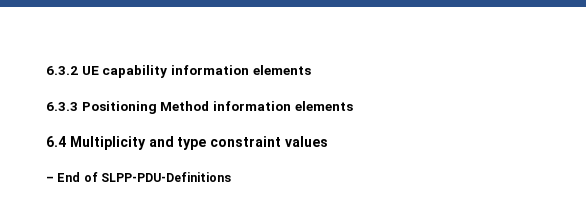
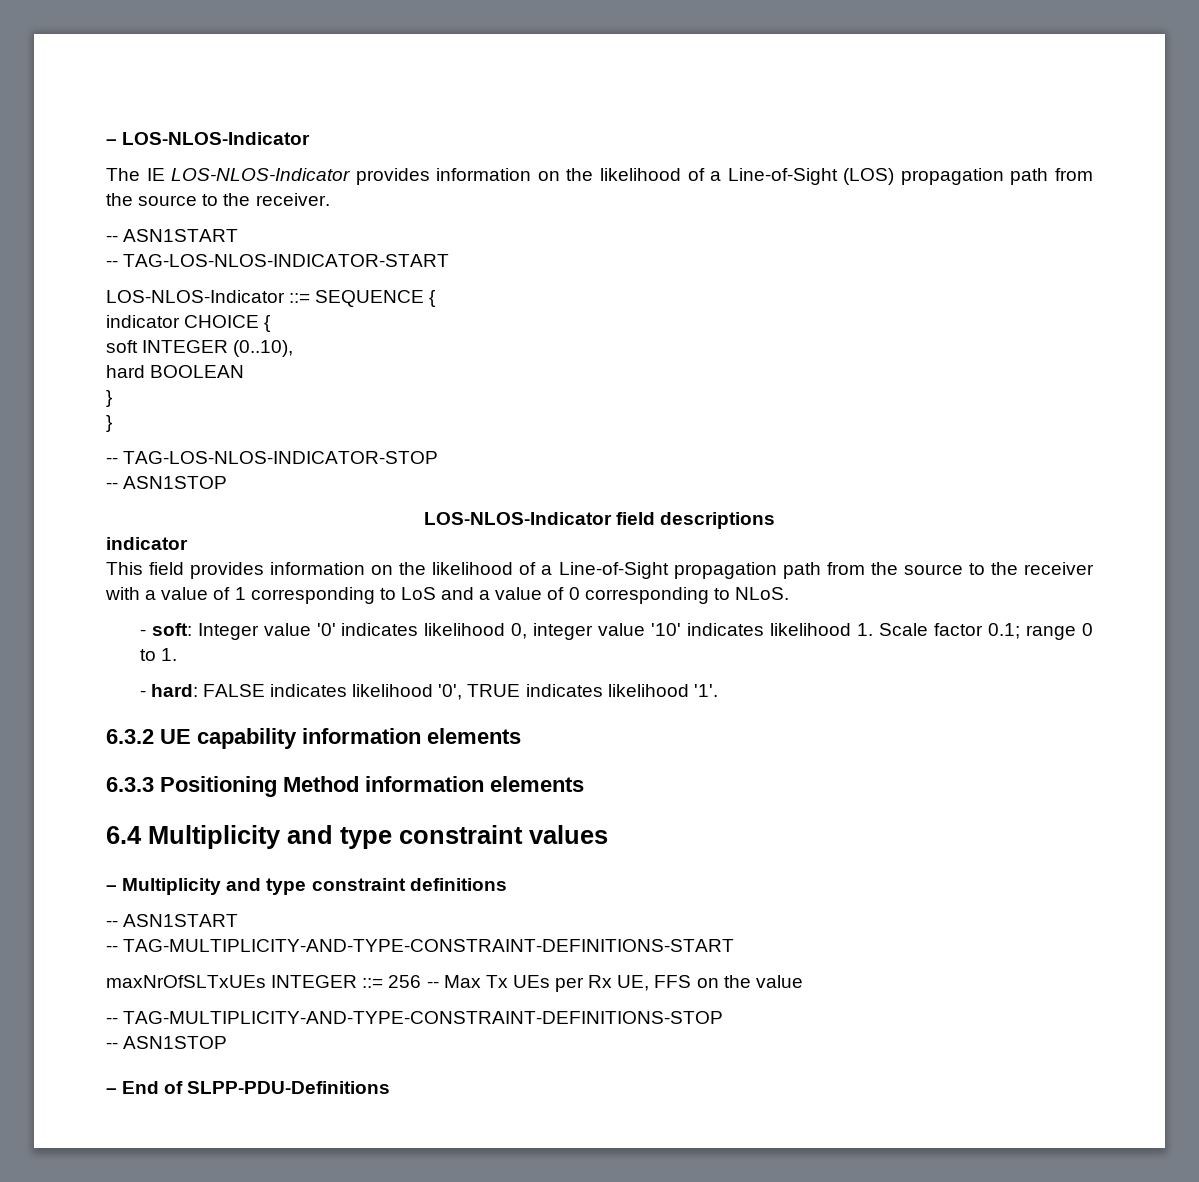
(46, 70) none -> [106,132,311,145] [106,168,1093,185] [106,193,330,206] [106,229,239,242] [106,254,450,267] [106,290,437,307] [106,315,272,332] [106,340,294,357] [106,365,245,378] [106,390,112,407] [106,415,112,432] [106,451,439,464] [106,476,228,489] [423,512,776,529] [106,537,188,550] [106,562,1094,579] [105,587,789,604] [139,623,1093,640] [139,648,177,661] [139,684,718,700] – LOS-NLOS-Indicator // The IE LOS-NLOS-Indicator provides information on the likelihood of a Line-of-Sight (LOS) propagation path from the source to the receiver. // -- ASN1START // -- TAG-LOS-NLOS-INDICATOR-START // LOS-NLOS-Indicator ::= SEQUENCE { // indicator CHOICE { // soft INTEGER (0..10), // hard BOOLEAN // } // } // -- TAG-LOS-NLOS-INDICATOR-STOP // -- ASN1STOP // LOS-NLOS-Indicator field descriptions // indicator // This field provides information on the likelihood of a Line-of-Sight propagation path from the source to the receiver with a value of 1 corresponding to LoS and a value of 0 corresponding to NLoS. // - soft: Integer value '0' indicates likelihood 0, integer value '10' indicates likelihood 1. Scale factor 0.1; range 0 to 1. // - hard: FALSE indicates likelihood '0', TRUE indicates likelihood '1'. //
(328, 141) none -> [106,878,507,895] [106,914,239,927] [106,939,735,952] [106,975,803,992] [106,1011,724,1024] [106,1036,228,1049] // – Multiplicity and type constraint definitions // -- ASN1START // -- TAG-MULTIPLICITY-AND-TYPE-CONSTRAINT-DEFINITIONS-START // maxNrOfSLTxUEs INTEGER ::= 256 -- Max Tx UEs per Rx UE, FFS on the value // -- TAG-MULTIPLICITY-AND-TYPE-CONSTRAINT-DEFINITIONS-STOP // -- ASN1STOP

